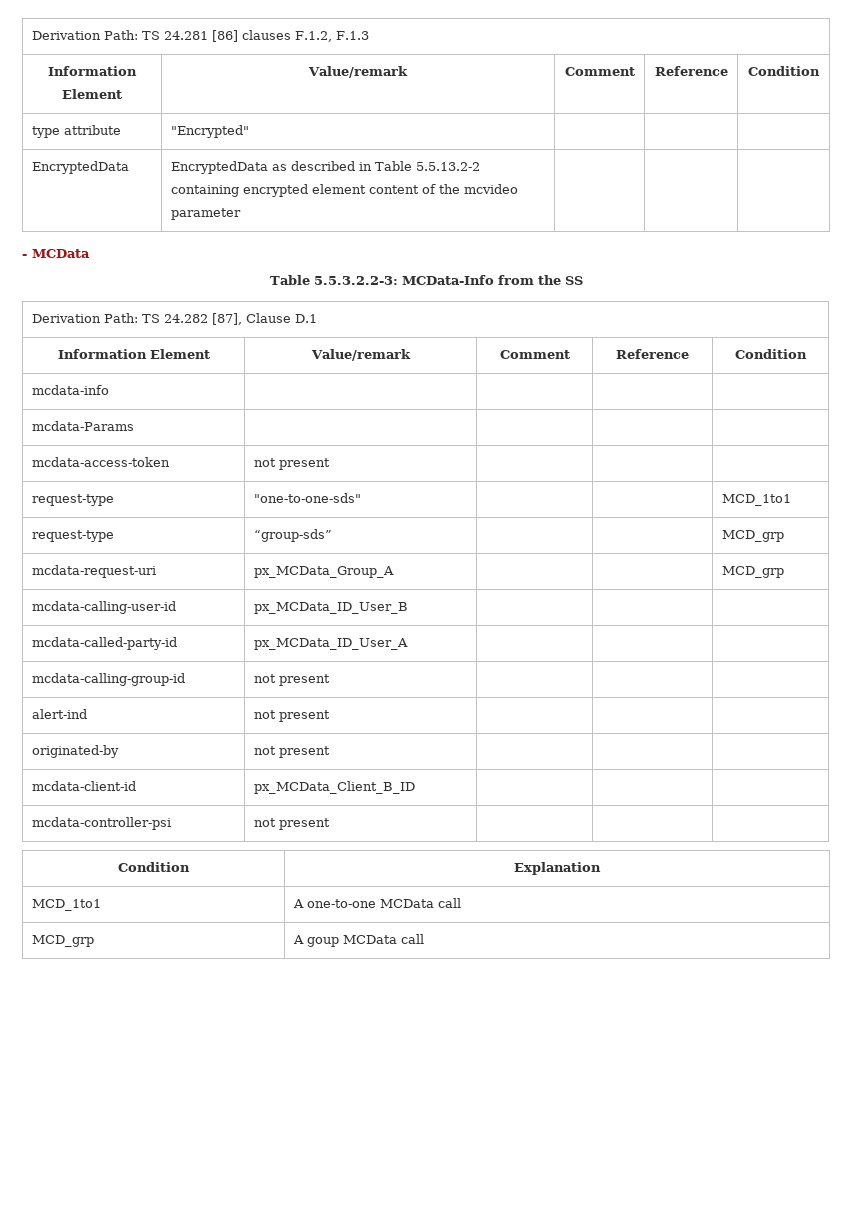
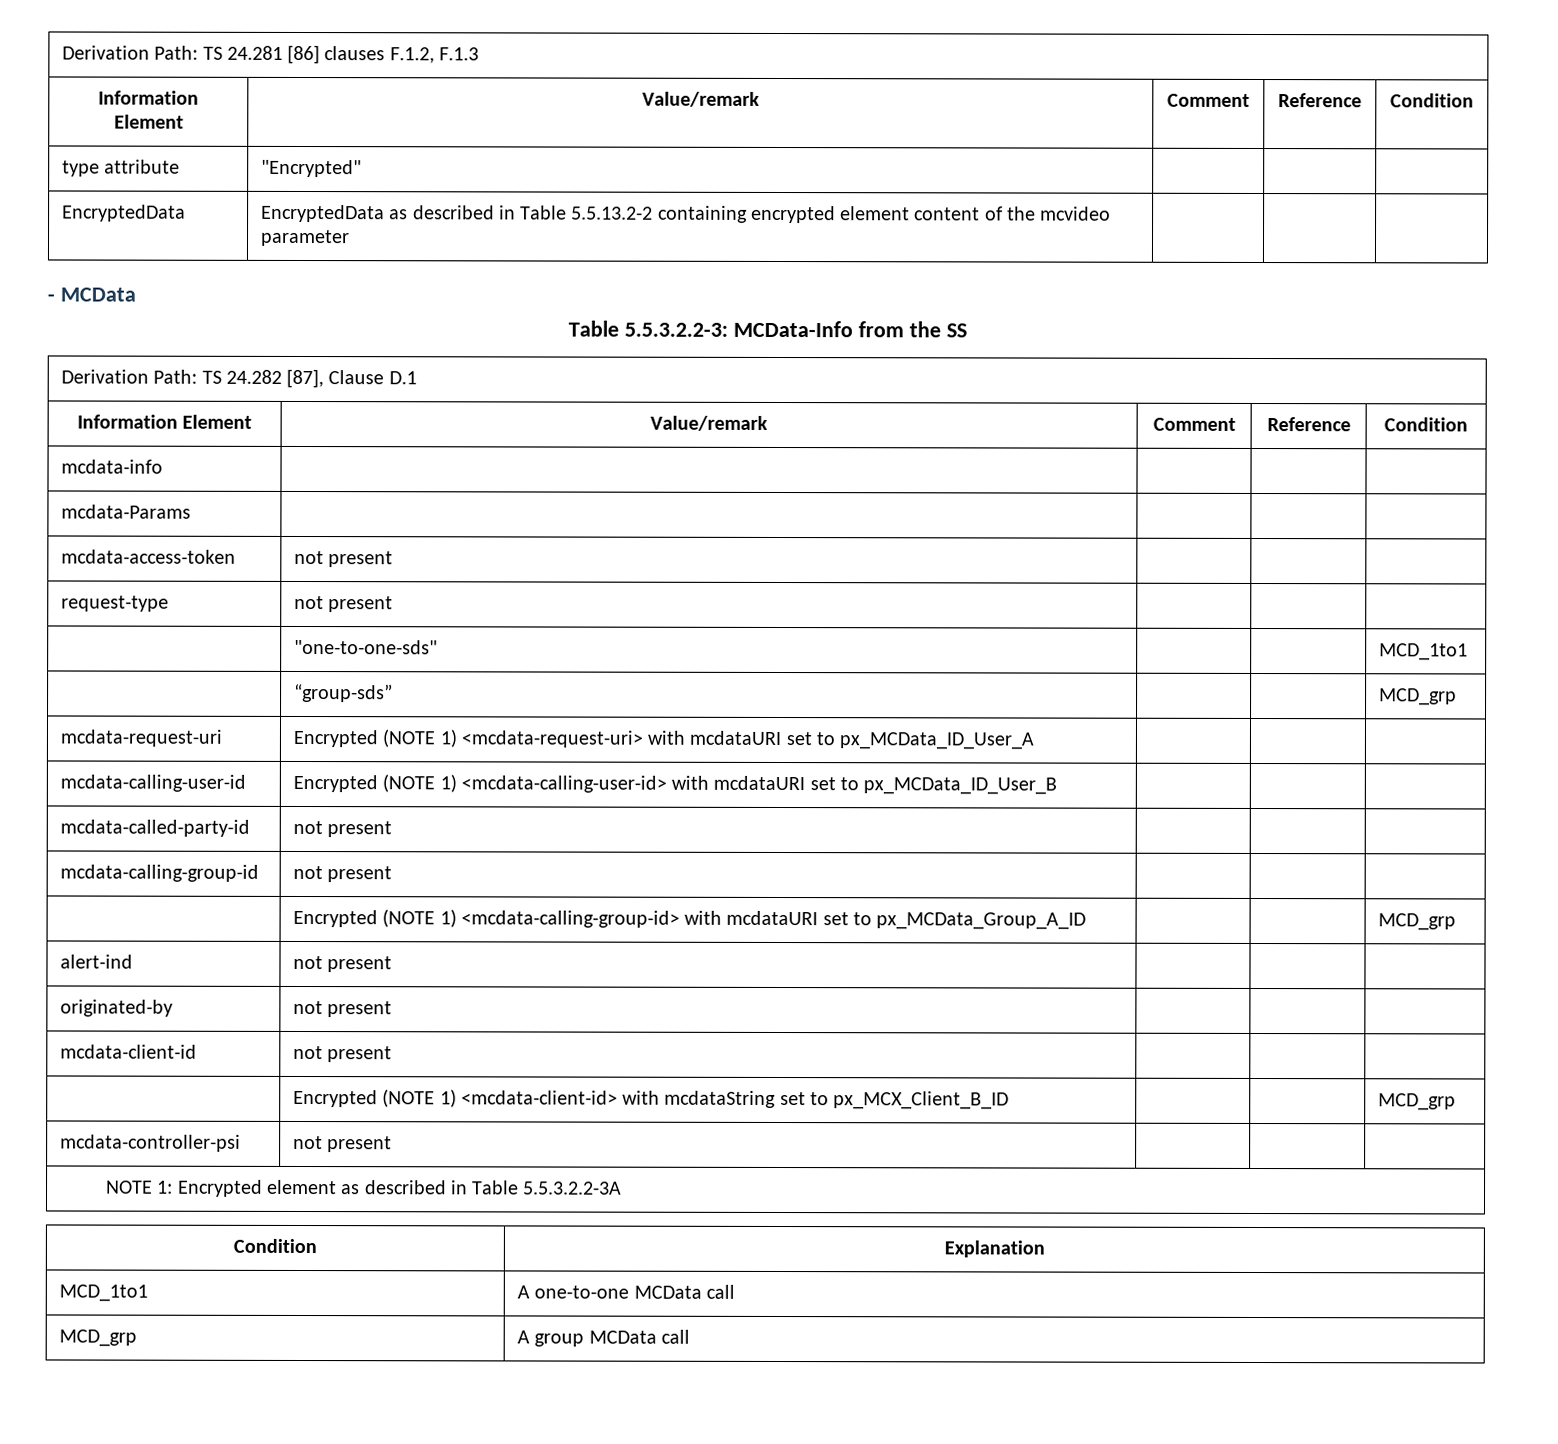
(114, 500) none -> [293,595,394,613] | not present | | | //
[31,530,114,542] request-type -> (1468, 652) none
[253,566,394,578] [721,566,784,578] [31,601,176,614] px_MCData_Group_A | | | MCD_grp // mcdata-calling-user-id | -> [292,729,1035,750] [59,774,246,792] [292,774,859,793] Encrypted (NOTE 1) <mcdata-request-uri> with mcdataURI set to px_MCData_ID_User_A | | | // mcdata-calling-user-id | Encrypted (NOTE 1) <mcdata-calling-user-id> with mcdataURI set to
[253,638,408,650] px_MCData_ID_User_A -> [292,820,393,838] not present
(330, 680) none -> [292,909,1087,930] [1377,913,1456,931] // | Encrypted (NOTE 1) <mcdata-calling-group-id> with mcdataURI set to px_MCData_Group_A_ID | | | MCD_grp
[253,781,415,794] [31,817,171,830] [253,818,330,830] px_MCData_Client_B_ID | | | // mcdata-controller-psi | not present | | | -> [292,1045,393,1063] [292,1089,1010,1110] [1377,1093,1456,1111] [59,1134,241,1152] [292,1135,393,1153] [106,1179,623,1197] not present | | | // | Encrypted (NOTE 1) <mcdata-client-id> with mcdataString set to px_MCX_Client_B_ID | | | MCD_grp // mcdata-controller-psi | not present | | | // NOTE 1: Encrypted element as described in Table 5.5.3.2.2-3A
[306,937,339,947] goup -> [534,1333,585,1347] group

